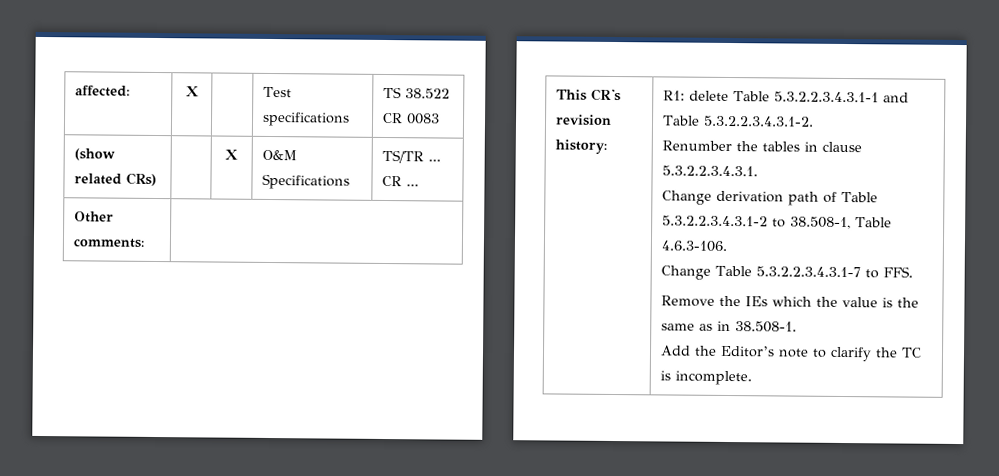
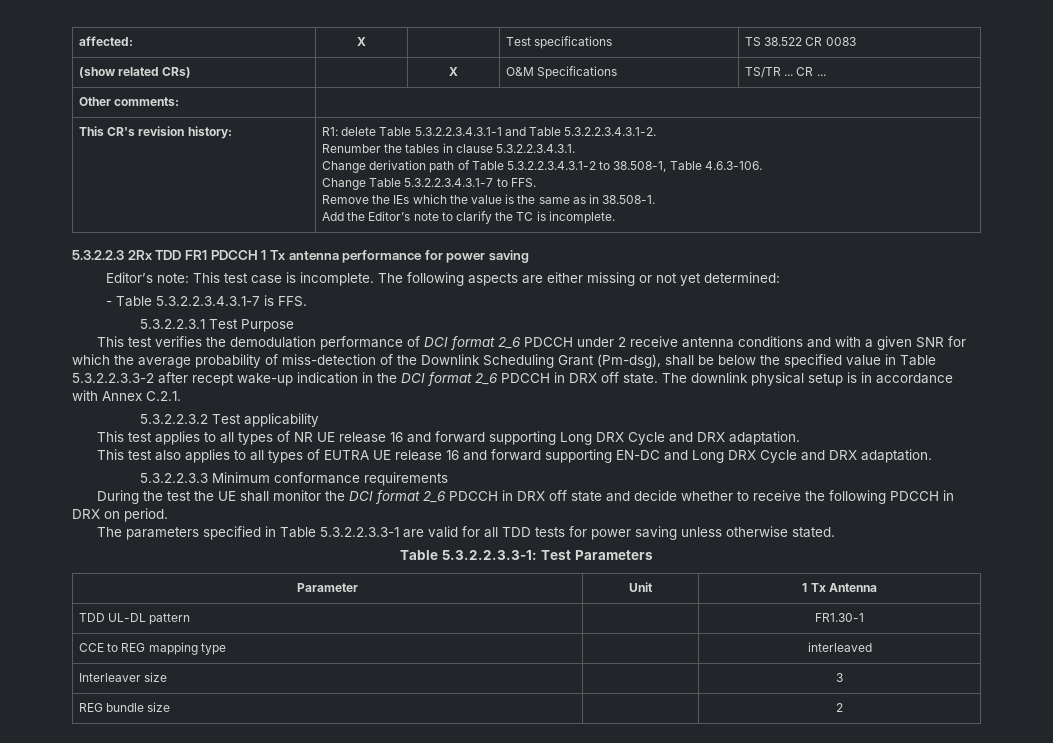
(752, 378) none -> [72,250,530,263] [105,272,780,286] [105,295,307,307] [139,319,294,332] [97,336,967,350] [72,354,936,368] [72,372,953,386] [72,390,181,401] [139,413,319,427] [97,431,801,445] [97,449,933,463] [139,472,448,486] [97,490,955,504] [72,508,168,522] [97,526,836,540] [400,550,653,560] [297,583,358,592] [629,582,653,592] [802,583,877,592] [78,613,191,625] [815,613,864,622] [78,642,226,655] [807,642,872,652] [78,672,168,682] [836,673,843,682] [78,702,171,712] [836,703,843,712] // 5.3.2.2.3 2Rx TDD FR1 PDCCH 1 Tx antenna performance for power saving // Editor’s note: This test case is incomplete. The following aspects are either missing or not yet determined: // - Table 5.3.2.2.3.4.3.1-7 is FFS. // 5.3.2.2.3.1 Test Purpose // This test verifies the demodulation performance of DCI format 2_6 PDCCH under 2 receive antenna conditions and with a given SNR for which the average probability of miss-detection of the Downlink Scheduling Grant (Pm-dsg), shall be below the specified value in Table 5.3.2.2.3.3-2 after recept wake-up indication in the DCI format 2_6 PDCCH in DRX off state. The downlink physical setup is in accordance with Annex C.2.1. // 5.3.2.2.3.2 Test applicability // This test applies to all types of NR UE release 16 and forward supporting Long DRX Cycle and DRX adaptation. // This test also applies to all types of EUTRA UE release 16 and forward supporting EN-DC and Long DRX Cycle and DRX adaptation. // 5.3.2.2.3.3 Minimum conformance requirements // During the test the UE shall monitor the DCI format 2_6 PDCCH in DRX off state and decide whether to receive the following PDCCH in DRX on period. // The parameters specified in Table 5.3.2.2.3.3-1 are valid for all TDD tests for power saving unless otherwise stated. // Table 5.3.2.2.3.3-1: Test Parameters // Parameter | Unit | 1 Tx Antenna // TDD UL-DL pattern | | FR1.30-1 // CCE to REG mapping type | | interleaved // Interleaver size | | 3 // REG bundle size | | 2

